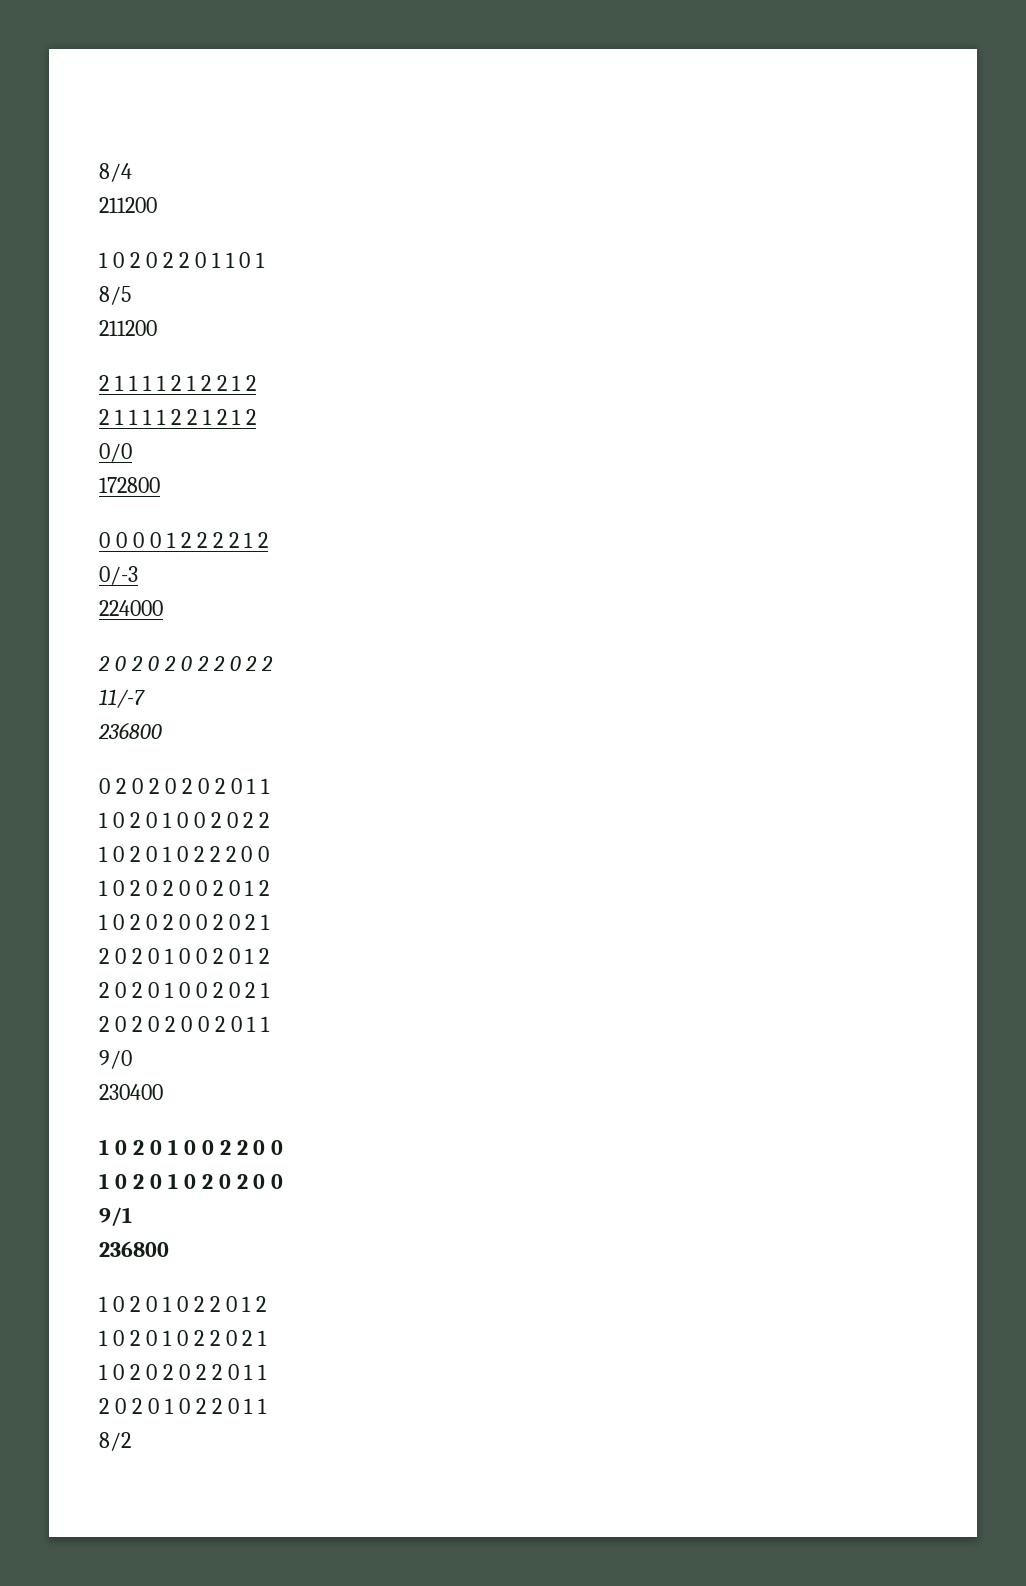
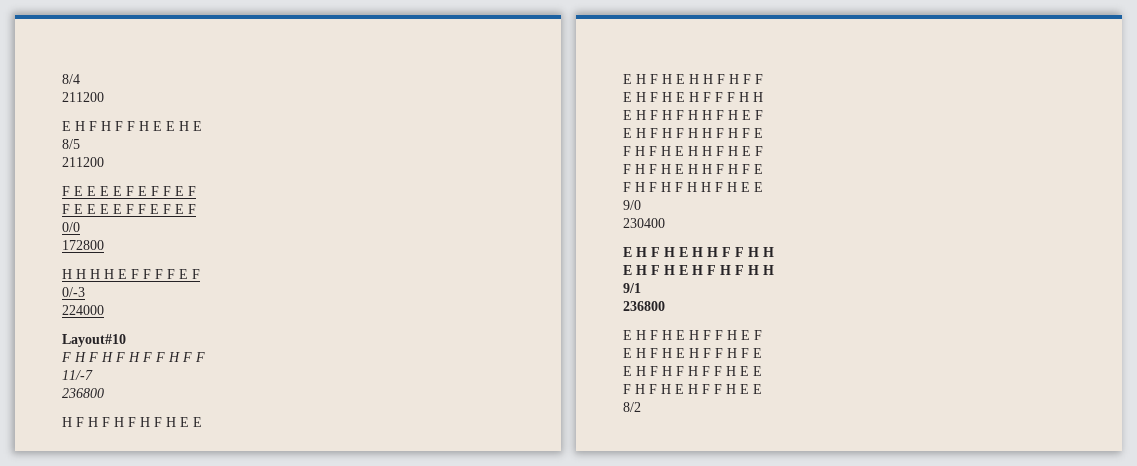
[99,252,266,268] [99,286,131,305] [99,320,157,336] [99,375,257,391] [99,409,257,425] [99,443,132,462] [99,477,160,493] [99,532,269,548] [99,566,138,585] [99,600,163,616] [98,656,274,671] [99,689,145,708] [98,722,162,739] [99,778,271,794] [99,812,270,828] [99,846,270,862] [99,880,270,896] [99,914,271,930] [99,948,270,964] [99,982,271,998] [99,1016,271,1032] [99,1050,132,1069] [99,1084,163,1100] [99,1139,284,1155] [99,1173,284,1189] [99,1207,132,1227] [99,1241,169,1257] [99,1296,267,1312] [99,1330,268,1346] [99,1364,268,1380] [99,1398,268,1414] 1 0 2 0 2 2 0 1 1 0 1 // 8/5 // 211200 // 2 1 1 1 1 2 1 2 2 1 2 // 2 1 1 1 1 2 2 1 2 1 2 // 0/0 // 172800 // 0 0 0 0 1 2 2 2 2 1 2 // 0/-3 // 224000 // 2 0 2 0 2 0 2 2 0 2 2 // 11/-7 // 236800 // 0 2 0 2 0 2 0 2 0 1 1 // 1 0 2 0 1 0 0 2 0 2 2 // 1 0 2 0 1 0 2 2 2 0 0 // 1 0 2 0 2 0 0 2 0 1 2 // 1 0 2 0 2 0 0 2 0 2 1 // 2 0 2 0 1 0 0 2 0 1 2 // 2 0 2 0 1 0 0 2 0 2 1 // 2 0 2 0 2 0 0 2 0 1 1 // 9/0 // 230400 // 1 0 2 0 1 0 0 2 2 0 0 // 1 0 2 0 1 0 2 0 2 0 0 // 9/1 // 236800 // 1 0 2 0 1 0 2 2 0 1 2 // 1 0 2 0 1 0 2 2 0 2 1 // 1 0 2 0 2 0 2 2 0 1 1 // 2 0 2 0 1 0 2 2 0 1 1 -> [62,121,202,131] [62,139,80,149] [62,157,104,167] [62,186,196,196] [62,204,196,214] [62,222,80,232] [62,240,104,250] [62,269,200,279] [62,287,85,297] [62,305,104,315] [62,334,126,347] [61,352,205,362] [62,370,93,380] [62,388,104,398] [62,417,202,427] [623,74,763,84] [623,92,763,102] [623,110,763,120] [623,128,763,138] [623,146,763,156] [623,164,763,174] [623,182,763,192] [623,200,641,210] [623,218,665,228] [623,247,774,257] [623,265,774,275] [623,283,641,293] [623,301,665,311] [623,330,762,340] [623,348,762,358] [623,366,762,376] [623,384,762,394] E H F H F F H E E H E // 8/5 // 211200 // F E E E E F E F F E F // F E E E E F F E F E F // 0/0 // 172800 // H H H H E F F F F E F // 0/-3 // 224000 // Layout#10 // F H F H F H F F H F F // 11/-7 // 236800 // H F H F H F H F H E E // E H F H E H H F H F F // E H F H E H F F F H H // E H F H F H H F H E F // E H F H F H H F H F E // F H F H E H H F H E F // F H F H E H H F H F E // F H F H F H H F H E E // 9/0 // 230400 // E H F H E H H F F H H // E H F H E H F H F H H // 9/1 // 236800 // E H F H E H F F H E F // E H F H E H F F H F E // E H F H F H F F H E E // F H F H E H F F H E E

